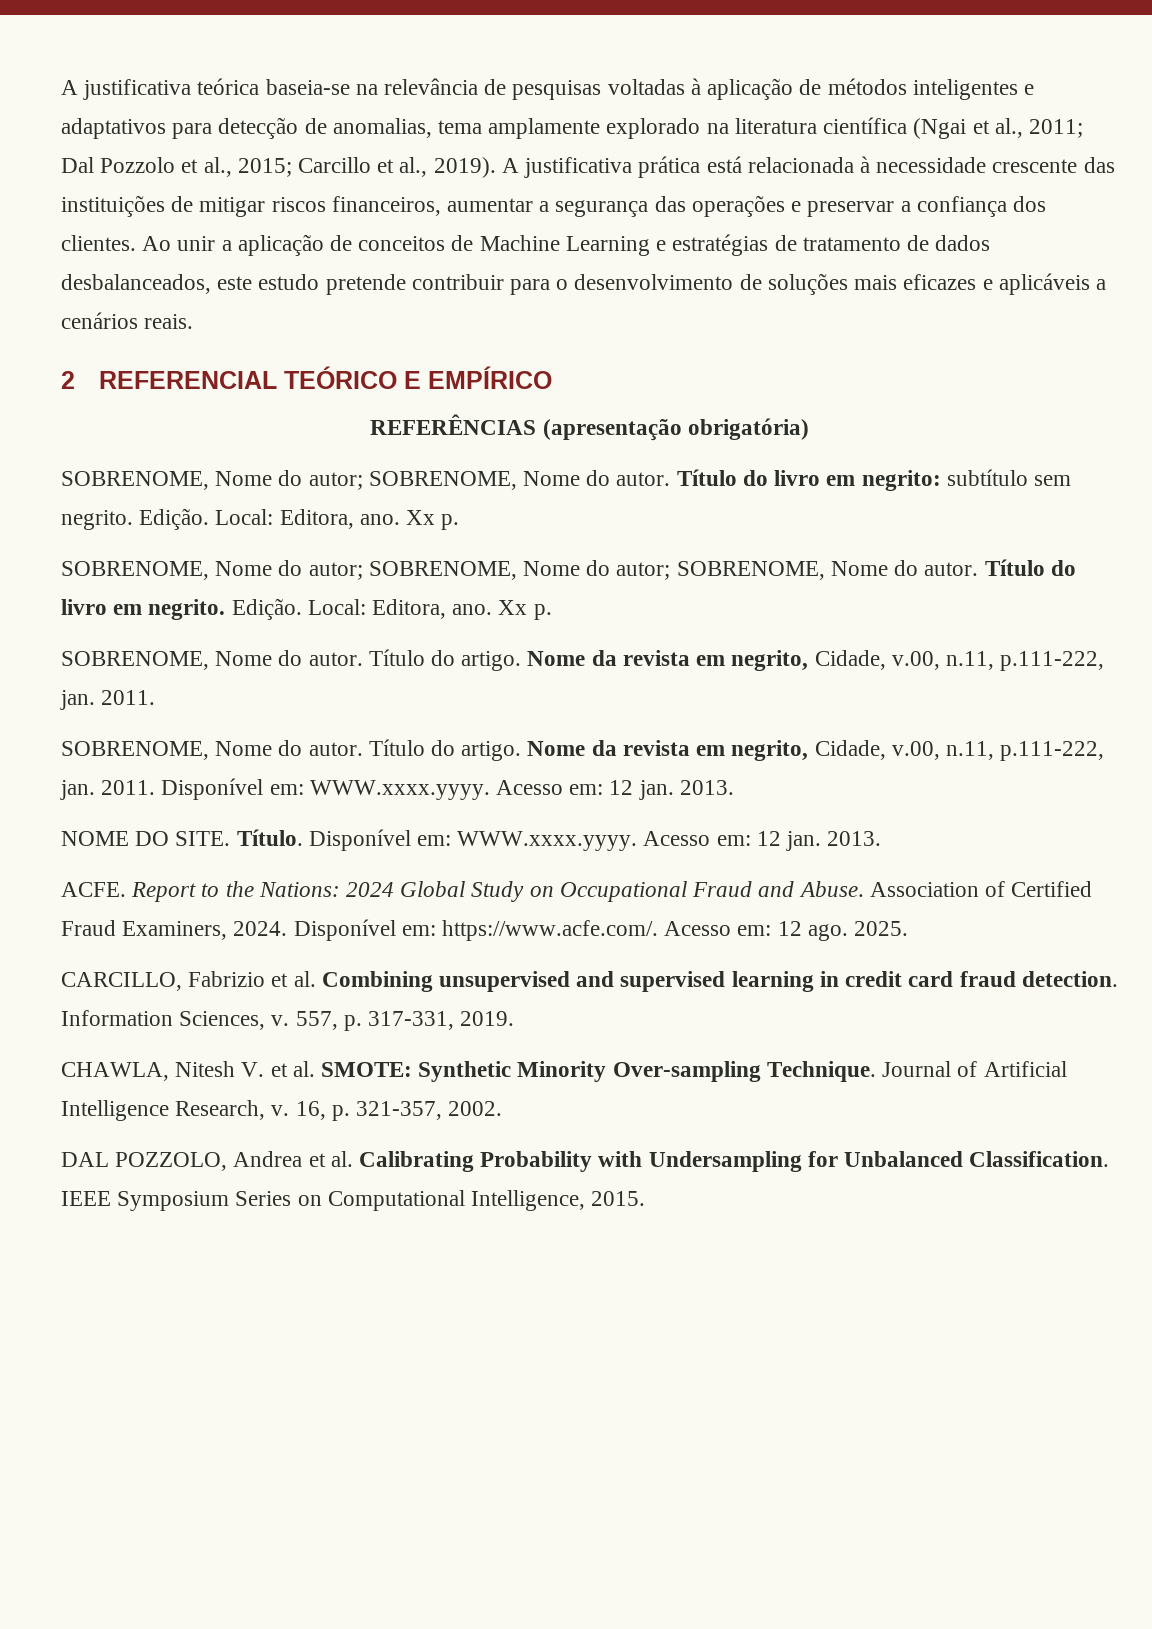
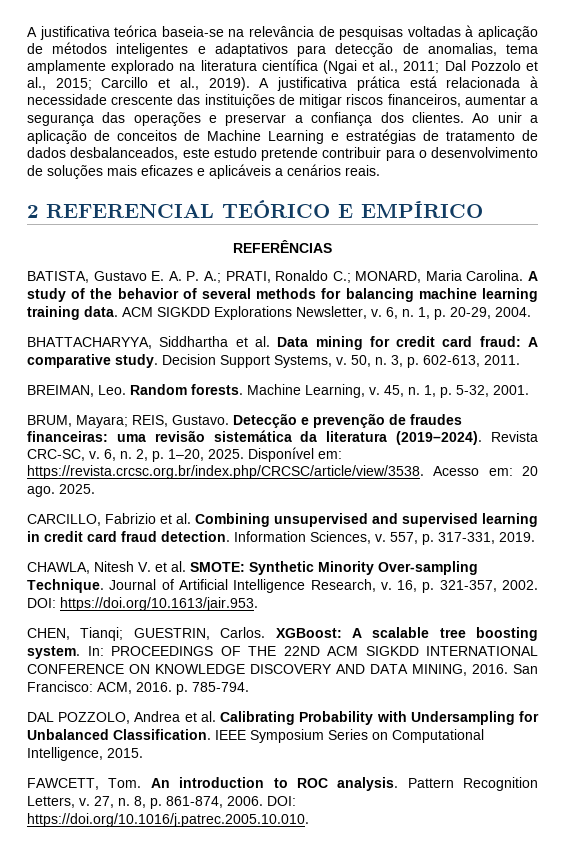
[542,418,809,441] [61,469,1071,491] [61,508,460,530] [61,559,1076,580] [61,598,552,620] [61,649,1105,671] [60,690,156,710] [61,739,1105,761] [60,778,734,800] [61,829,882,851] [61,881,1093,902] [61,919,802,941] (apresentação obrigatória) // SOBRENOME, Nome do autor; SOBRENOME, Nome do autor. Título do livro em negrito: subtítulo sem negrito. Edição. Local: Editora, ano. Xx p. // SOBRENOME, Nome do autor; SOBRENOME, Nome do autor; SOBRENOME, Nome do autor. Título do livro em negrito. Edição. Local: Editora, ano. Xx p. // SOBRENOME, Nome do autor. Título do artigo. Nome da revista em negrito, Cidade, v.00, n.11, p.111-222, jan. 2011. // SOBRENOME, Nome do autor. Título do artigo. Nome da revista em negrito, Cidade, v.00, n.11, p.111-222, jan. 2011. Disponível em: WWW.xxxx.yyyy. Acesso em: 12 jan. 2013. // NOME DO SITE. Título. Disponível em: WWW.xxxx.yyyy. Acesso em: 12 jan. 2013. // ACFE. Report to the Nations: 2024 Global Study on Occupational Fraud and Abuse. Association of Certified Fraud Examiners, 2024. Disponível em: https://www.acfe.com/. Acesso em: 12 -> [27,270,538,283] [27,288,538,302] [27,306,531,320] [27,336,539,350] [27,354,520,368] [27,384,529,398] [27,413,462,428] [27,430,538,445] [27,447,342,462] [27,465,538,479] // BATISTA, Gustavo E. A. P. A.; PRATI, Ronaldo C.; MONARD, Maria Carolina. A study of the behavior of several methods for balancing machine learning training data. ACM SIGKDD Explorations Newsletter, v. 6, n. 1, p. 20-29, 2004. // BHATTACHARYYA, Siddhartha et al. Data mining for credit card fraud: A comparative study. Decision Support Systems, v. 50, n. 3, p. 602-613, 2011. // BREIMAN, Leo. Random forests. Machine Learning, v. 45, n. 1, p. 5-32, 2001. // BRUM, Mayara; REIS, Gustavo. Detecção e prevenção de fraudes financeiras: uma revisão sistemática da literatura (2019–2024). Revista CRC-SC, v. 6, n. 2, p. 1–20, 2025. Disponível em: https://revista.crcsc.org.br/index.php/CRCSC/article/view/3538. Acesso em: 20
(503, 1108) none -> [27,597,258,611] [27,627,538,641] [27,646,538,659] [27,664,538,676] [27,681,249,695] DOI: https://doi.org/10.1613/jair.953. // CHEN, Tianqi; GUESTRIN, Carlos. XGBoost: A scalable tree boosting system. In: PROCEEDINGS OF THE 22ND ACM SIGKDD INTERNATIONAL CONFERENCE ON KNOWLEDGE DISCOVERY AND DATA MINING, 2016. San Francisco: ACM, 2016. p. 785-794.
(646, 1198) none -> [27,777,538,791] [27,796,296,809] [27,813,309,827] // FAWCETT, Tom. An introduction to ROC analysis. Pattern Recognition Letters, v. 27, n. 8, p. 861-874, 2006. DOI: https://doi.org/10.1016/j.patrec.2005.10.010.

